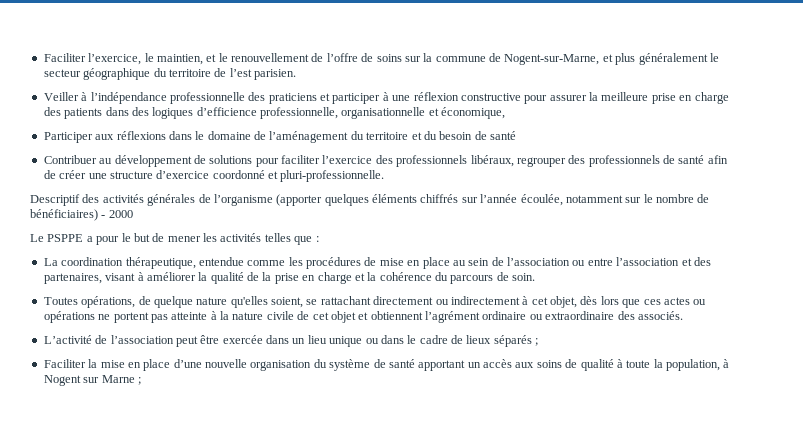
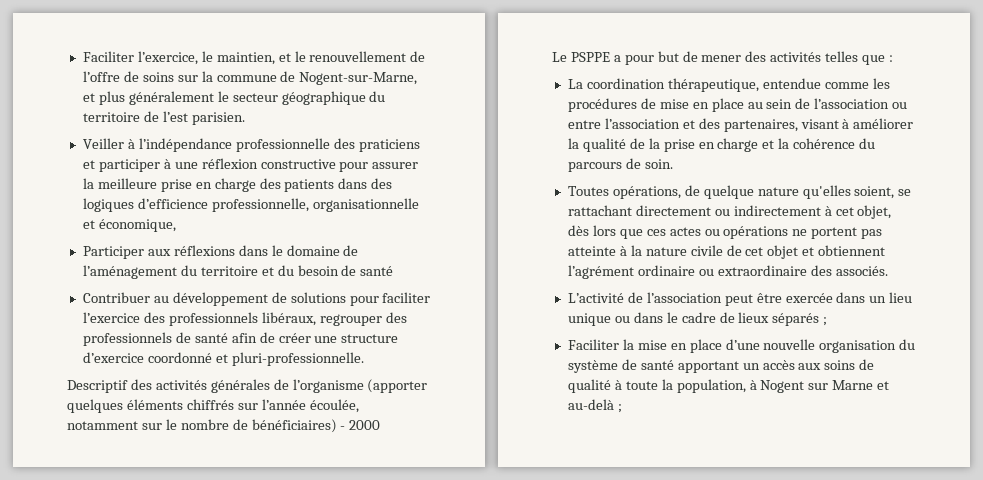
[121,233,131,242] le -> (654, 60) none
[203,233,217,242] les -> [745,51,767,62] des
(135, 379) none -> [877,381,890,390] [567,399,614,410] et au-delà

